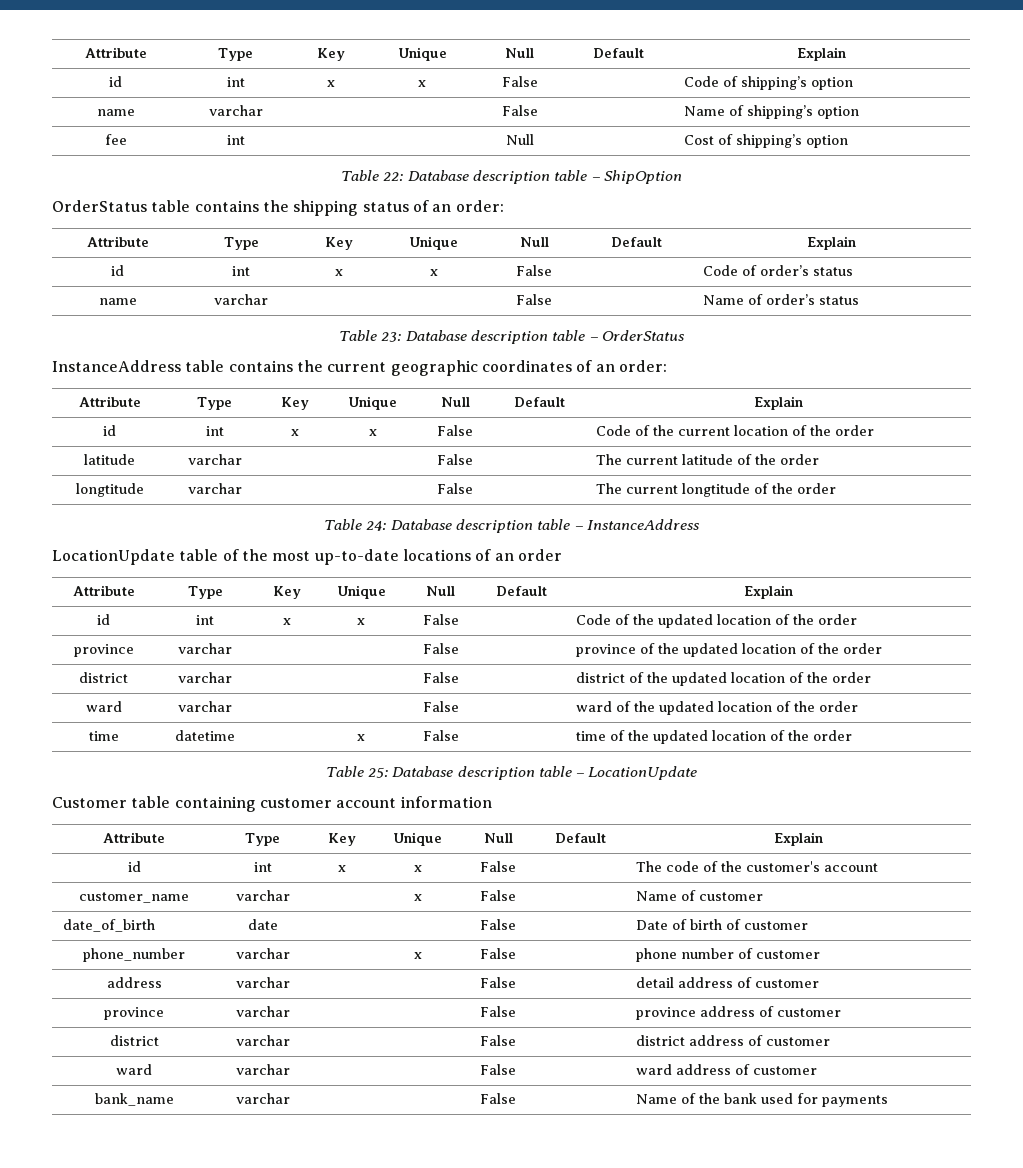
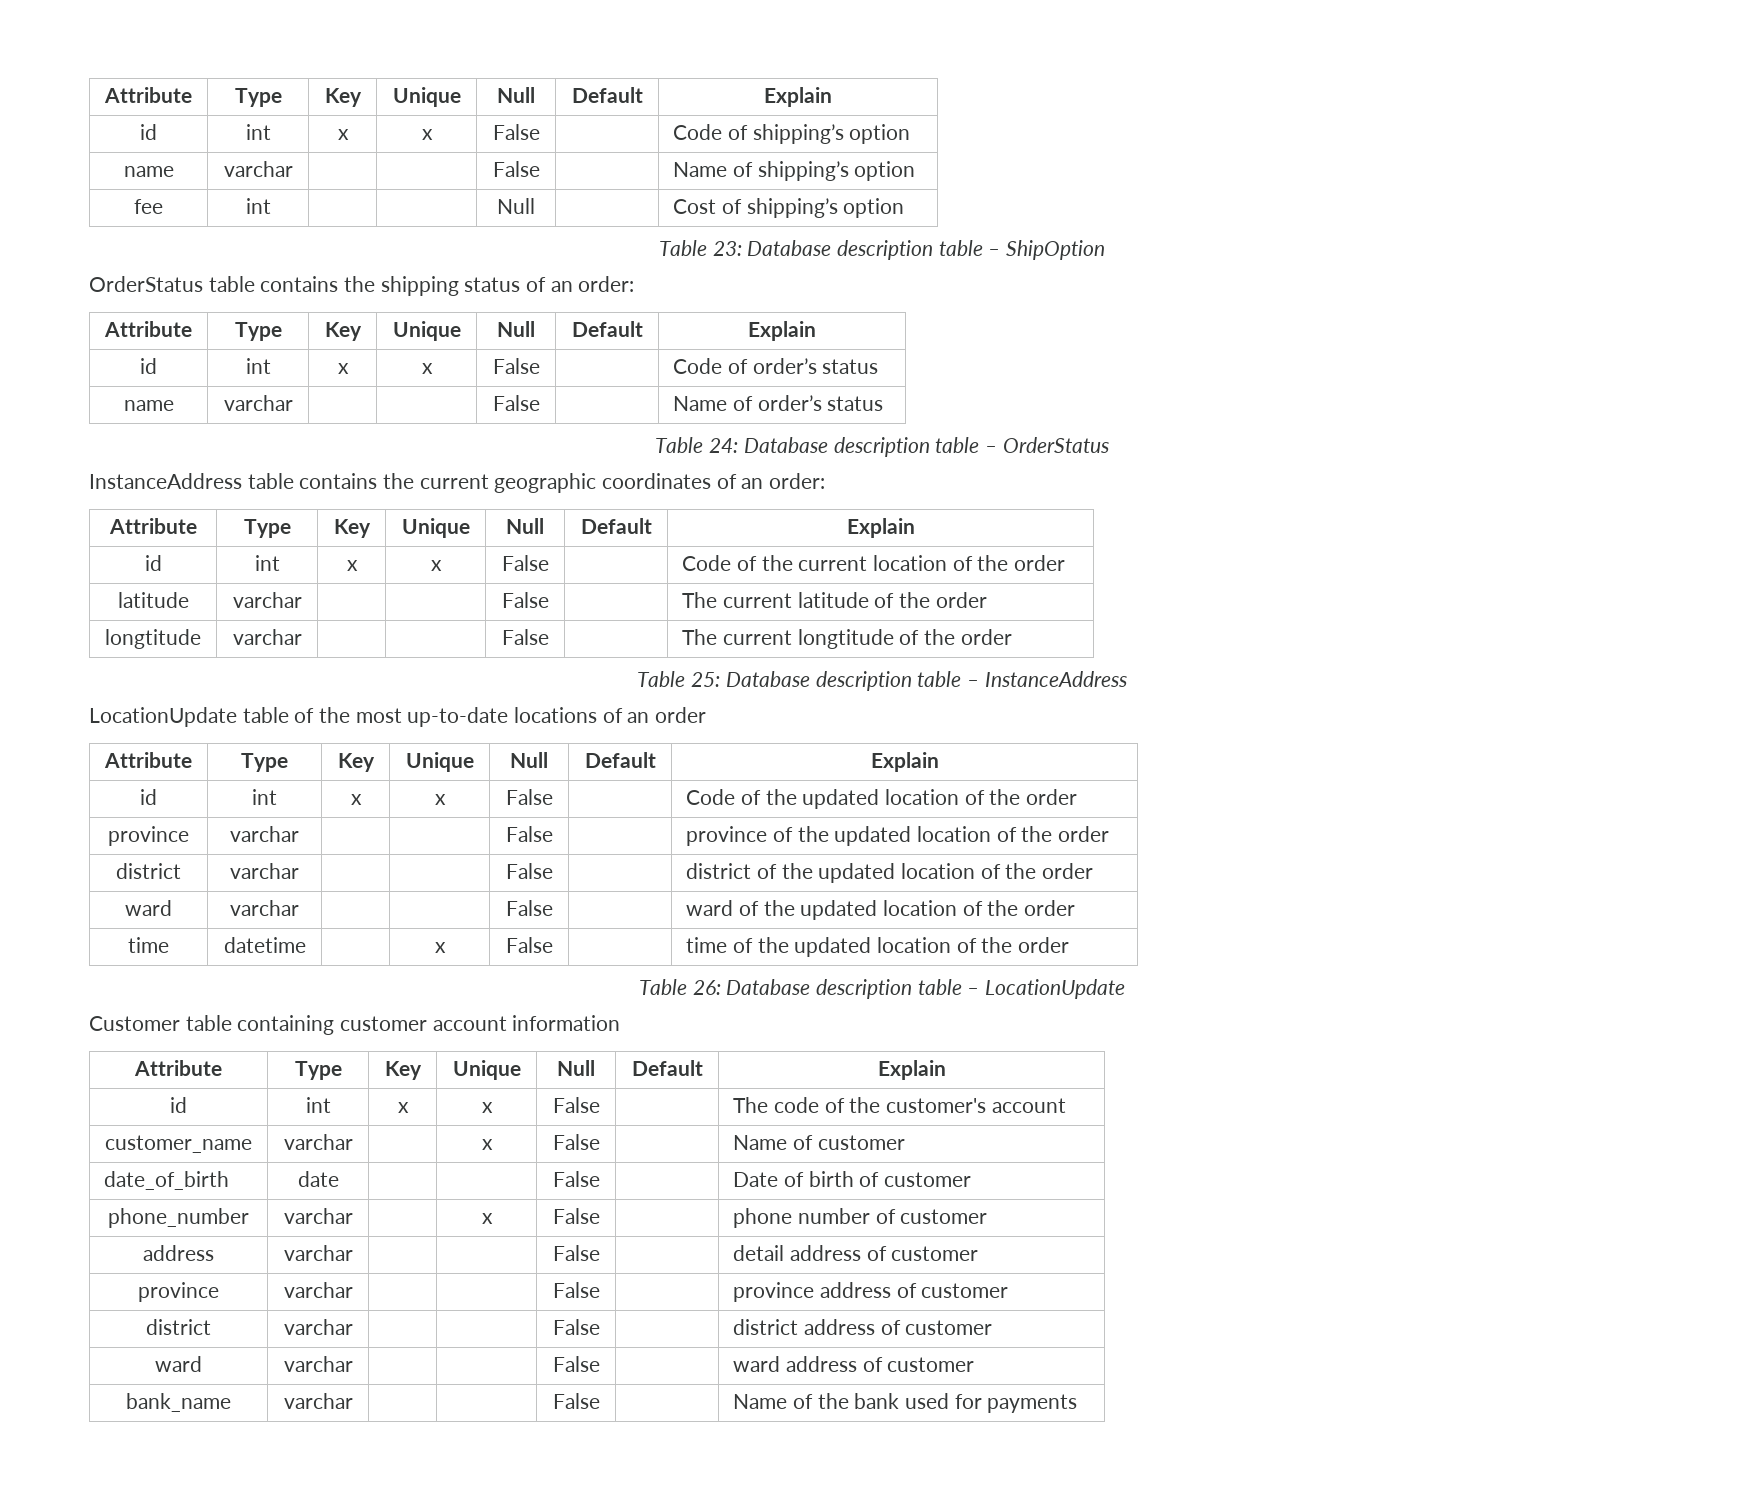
[383,172,404,181] 22: -> [712,241,742,256] 23:
[381,332,402,342] 23: -> [709,438,739,453] 24:
[366,520,387,531] 24: -> [691,672,721,687] 25:
[367,767,388,778] 25: -> [692,980,721,995] 26:

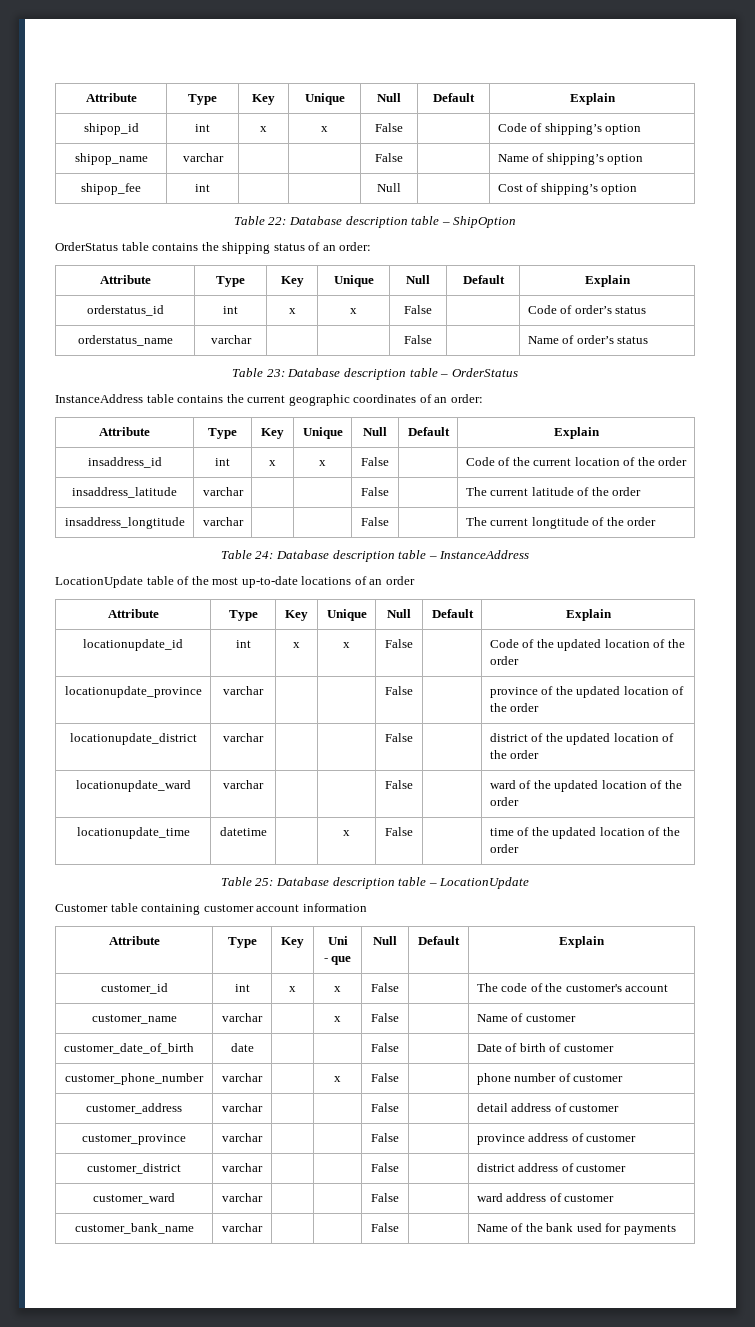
[104,87,192,103] [234,88,282,107] [324,88,362,107] [392,87,461,107] [497,87,535,103] [571,87,643,103] [764,87,832,107] [140,124,157,140] Attribute | Type | Key | Unique | Null | Default | Explain // id -> [85,93,137,102] [188,94,217,105] [252,94,275,105] [304,93,345,105] [377,93,401,102] [433,93,475,102] [569,93,616,105] [83,123,139,135] Attribute | Type | Key | Unique | Null | Default | Explain // shipop_id
[123,166,174,177] name -> [74,153,148,165] shipop_name
[134,199,163,214] fee -> [81,183,141,195] shipop_fee
[712,241,742,256] 23: -> [268,217,287,225] 22:
[140,358,157,374] id -> [86,305,164,316] orderstatus_id
[123,400,174,411] name -> [77,335,173,346] orderstatus_name
[709,438,739,453] 24: -> [266,369,285,377] 23:
[144,555,162,571] id -> [87,457,162,468] insaddress_id
[117,592,189,608] latitude -> [72,487,177,498] insaddress_latitude
[105,629,201,649] longtitude -> [64,517,185,529] insaddress_longtitude
[691,672,721,687] 25: -> [255,551,274,559] 24:
[140,789,157,805] id -> [83,639,183,651] locationupdate_id
[108,826,189,846] province -> [64,686,202,698] locationupdate_province
[116,863,181,879] district -> [69,733,197,745] locationupdate_district
[125,900,172,916] ward -> [75,780,191,792] locationupdate_ward
[128,937,169,953] time -> [76,827,190,839] locationupdate_time
[692,980,721,995] 26: -> [255,878,274,886] 25:
[452,1060,521,1080] [557,1060,595,1076] [631,1060,703,1076] [877,1060,946,1080] [170,1097,187,1113] Unique | Null | Default | Explain // id -> [327,936,348,945] [323,956,352,965] [373,936,397,945] [418,936,460,945] [559,936,605,948] [100,983,168,994] Uni // - que | Null | Default | Explain // customer_id
[104,1171,230,1190] date_of_birth -> [63,1043,194,1054] customer_date_of_birth
[108,1208,249,1228] phone_number -> [65,1073,204,1085] customer_phone_number
[143,1245,214,1261] address -> [86,1103,182,1114] customer_address
[138,1282,219,1302] province -> [82,1134,186,1145] customer_province
[146,1319,211,1335] district -> [87,1163,181,1174] customer_district
[155,1356,202,1372] ward -> [93,1193,175,1204] customer_ward
[126,1393,231,1412] bank_name -> [74,1223,194,1234] customer_bank_name

